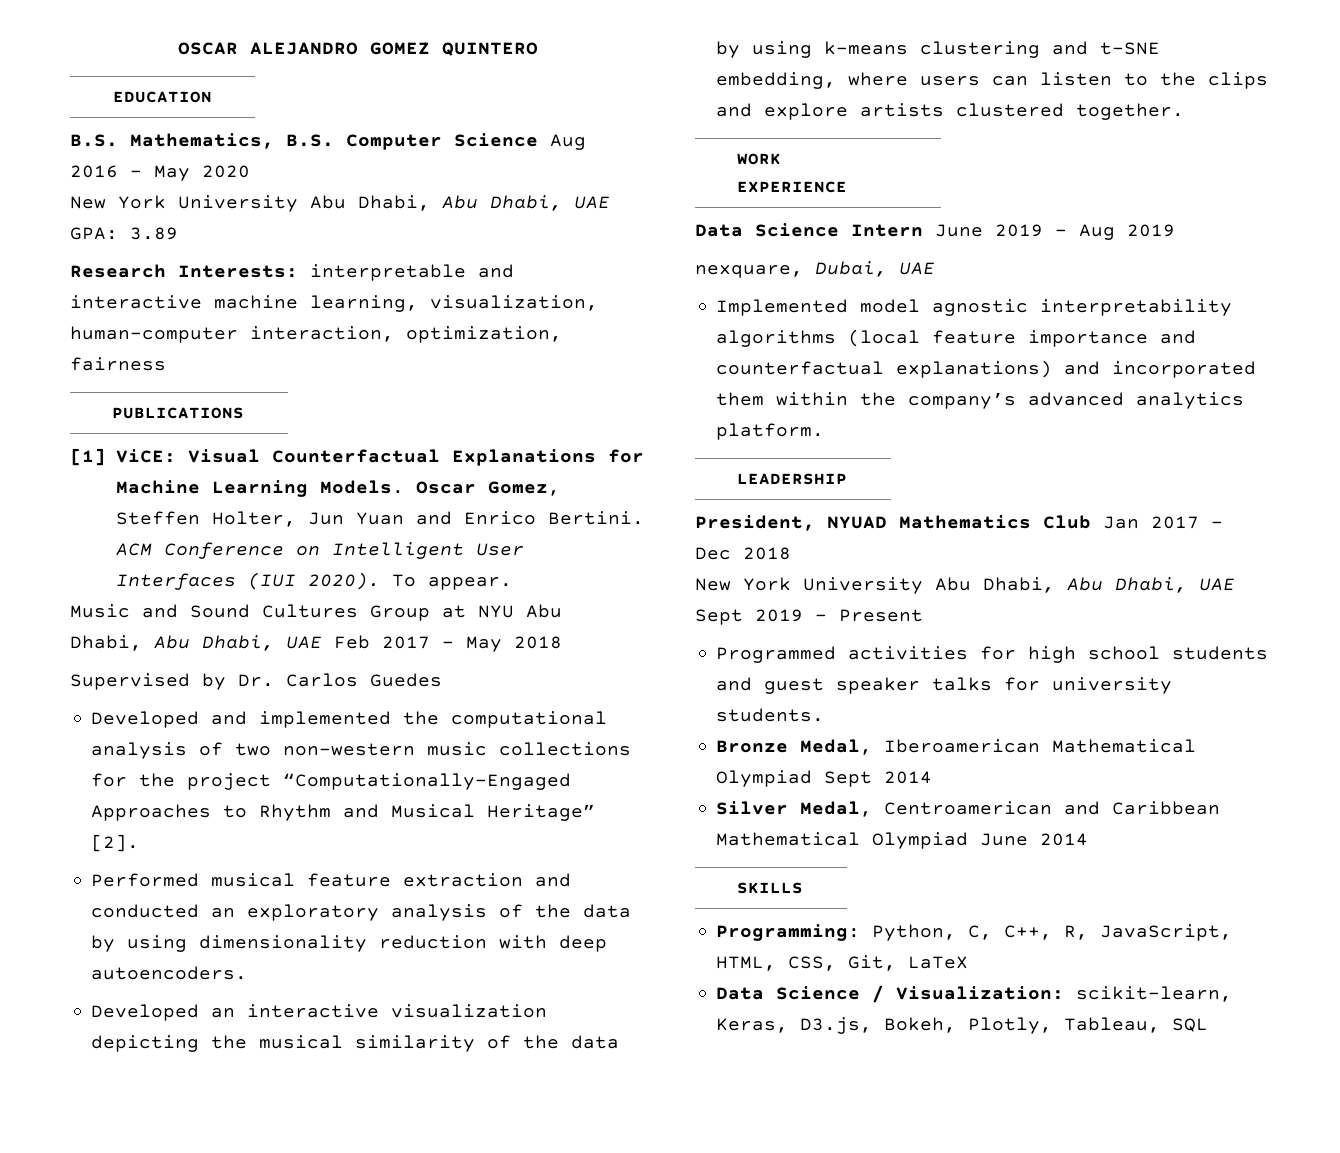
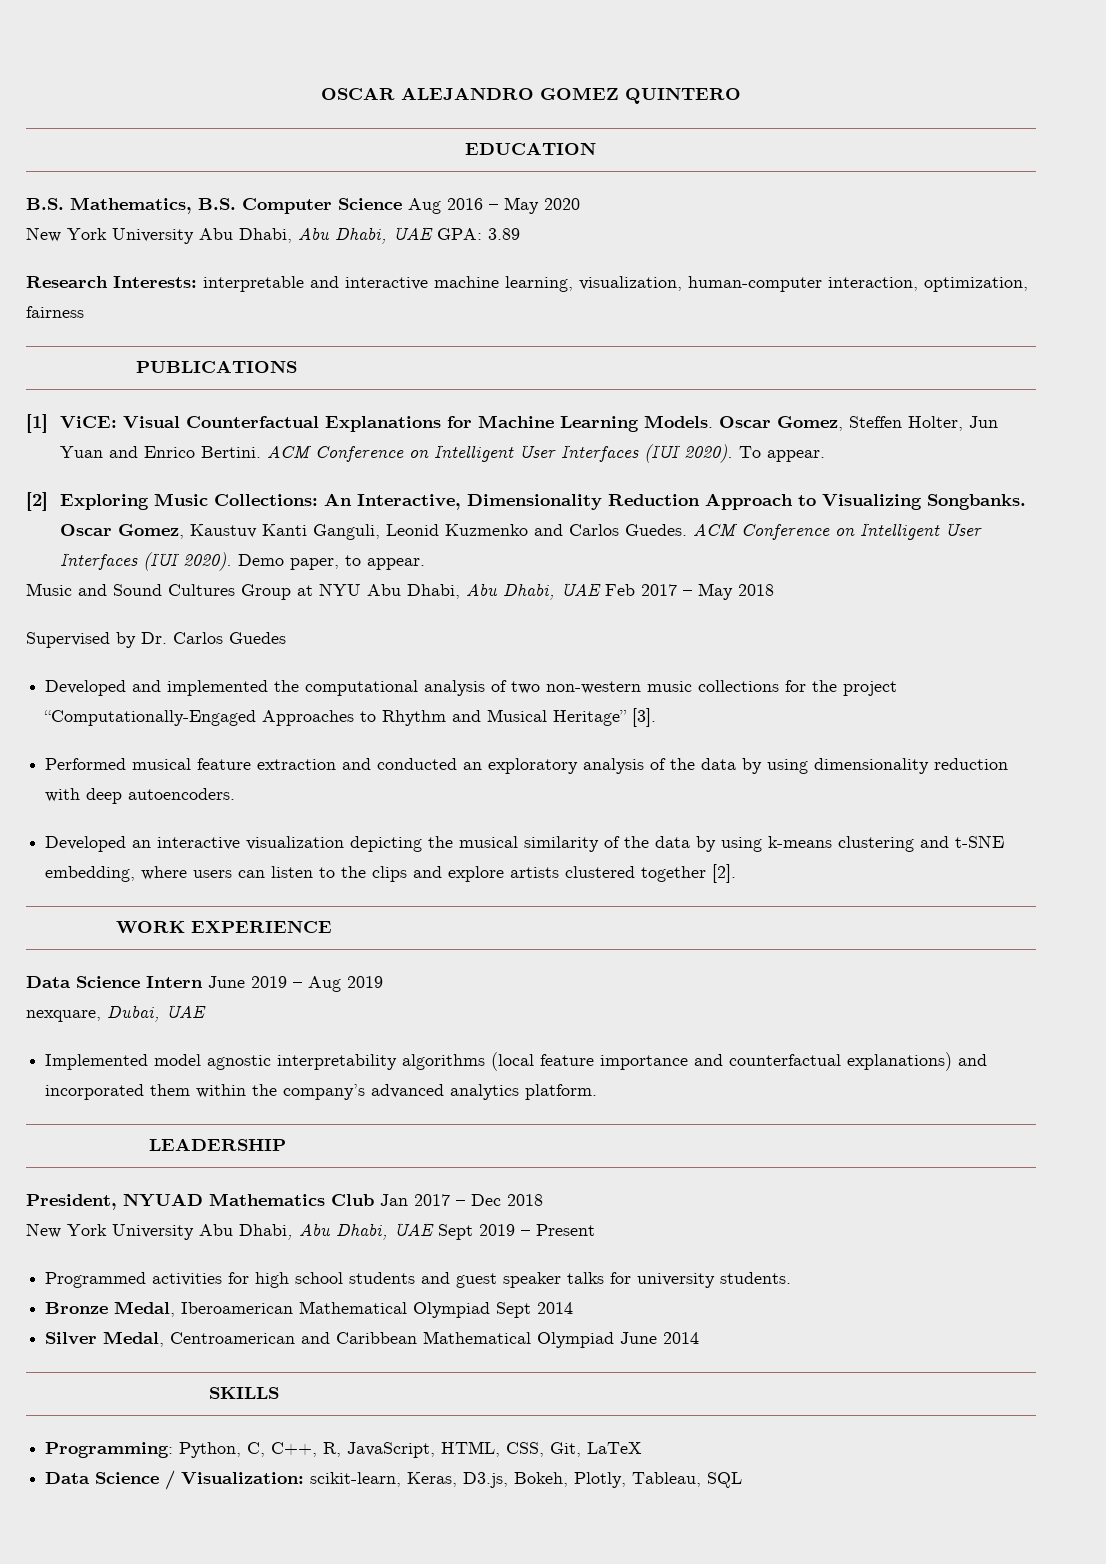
(512, 583) none -> [26,492,1026,511] [59,523,982,540] [59,552,425,571] // [2] Exploring Music Collections: An Interactive, Dimensionality Reduction Approach to Visualizing Songbanks. Oscar Gomez, Kaustuv Kanti Ganguli, Leonid Kuzmenko and Carlos Guedes. ACM Conference on Intelligent User Interfaces (IUI 2020). Demo paper, to appear.
[91,834,140,852] [2]. -> [632,708,657,727] [3].
[1076,103,1185,120] together. -> [641,864,737,883] together [2].

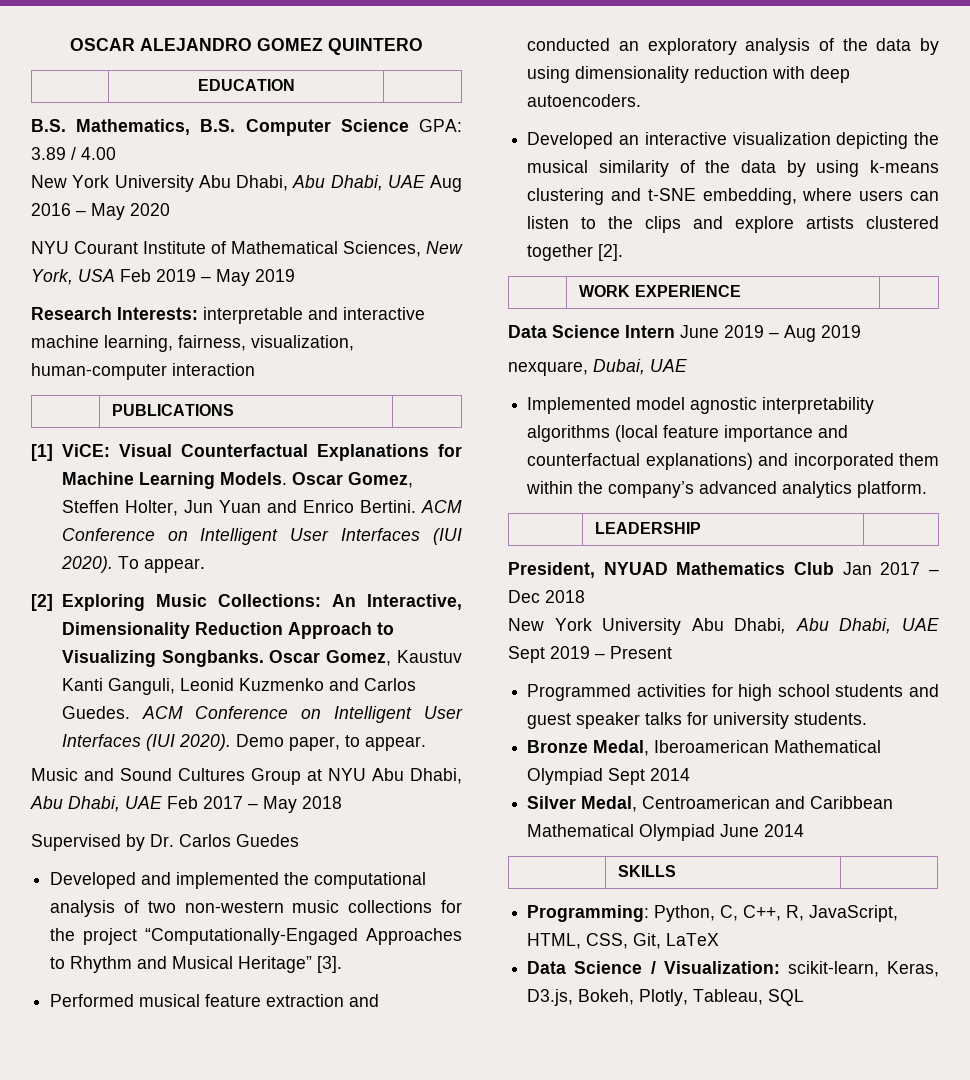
[408,197,580,214] [26,227,520,244] Aug 2016 – May 2020 // New York University Abu Dhabi, Abu Dhabi, UAE GPA: 3.89 -> [418,119,462,132] [31,147,116,160] [31,175,462,192] [31,203,170,220] [31,241,463,257] [31,269,295,286] GPA: 3.89 / 4.00 // New York University Abu Dhabi, Abu Dhabi, UAE Aug 2016 – May 2020 // NYU Courant Institute of Mathematical Sciences, New York, USA Feb 2019 – May 2019
(573, 284) none -> [178,335,246,351] fairness,
[828,277,1028,292] [26,306,84,318] interaction, optimization, fairness -> [172,363,255,376] interaction

